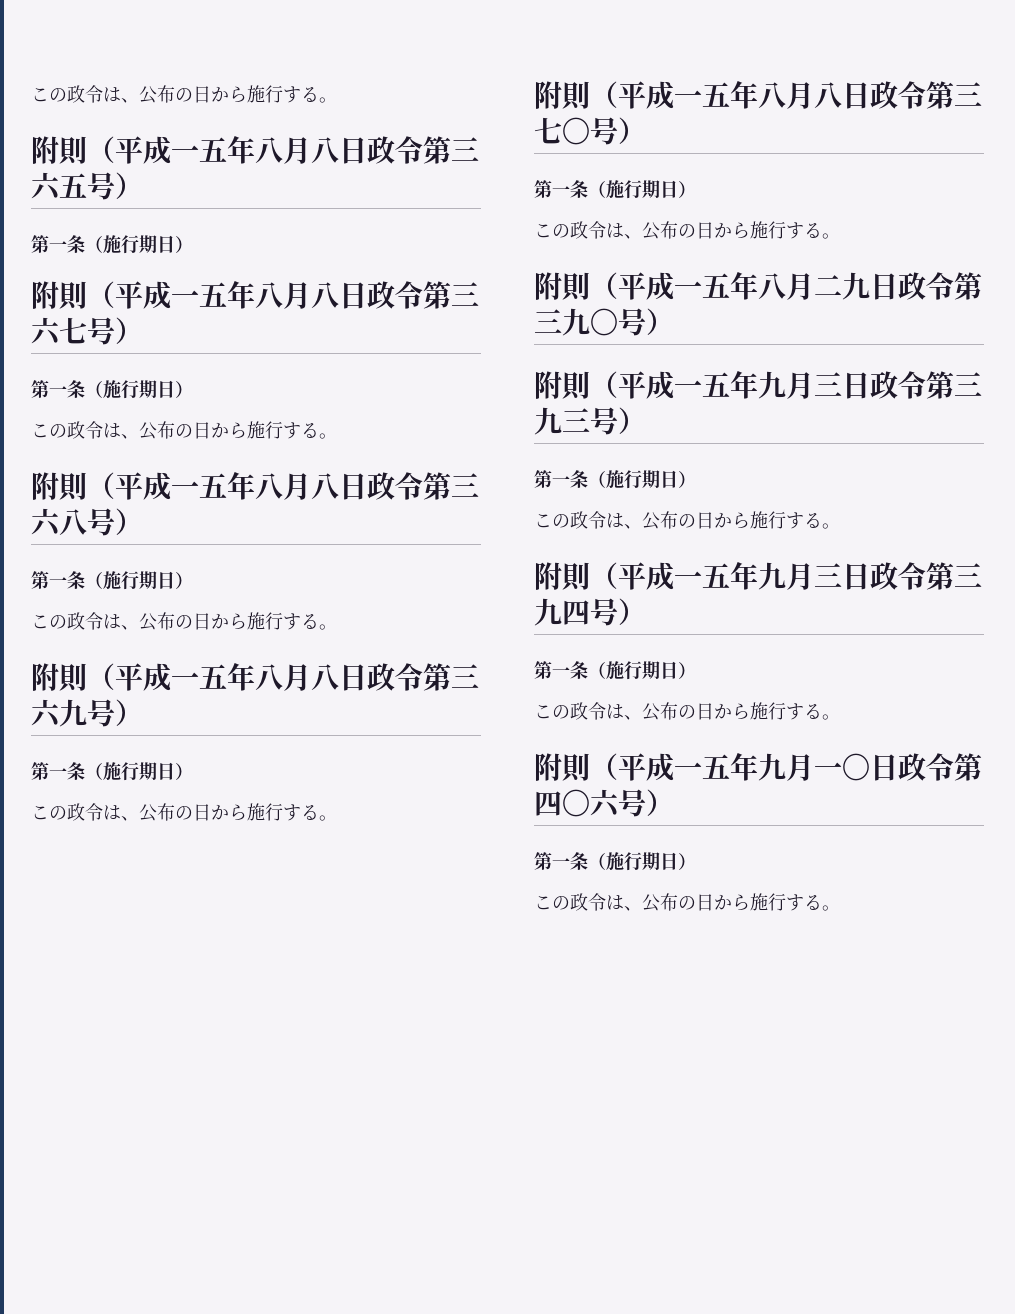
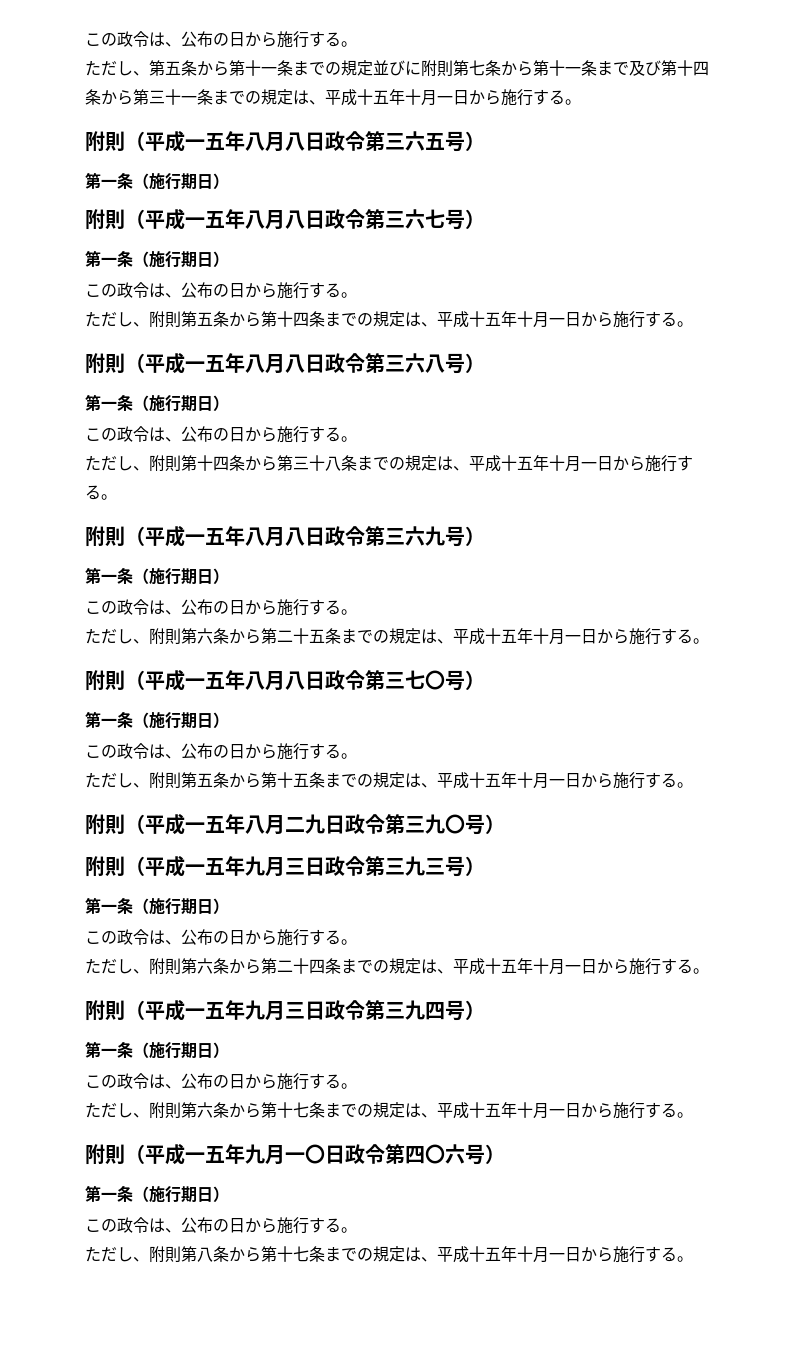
[31,85,337,104] この政令は、公布の日から施行する。 -> [85,31,357,48] [85,60,709,77] [85,89,581,106] この政令は、公布の日から施行する。 // ただし、第五条から第十一条までの規定並びに附則第七条から第十一条まで及び第十四条から第三十一条までの規定は、平成十五年十月一日から施行する。
(337, 436) none -> [85,311,693,328] // ただし、附則第五条から第十四条までの規定は、平成十五年十月一日から施行する。
(337, 627) none -> [85,455,693,472] [85,485,117,500] // ただし、附則第十四条から第三十八条までの規定は、平成十五年十月一日から施行する。
(337, 818) none -> [85,628,709,645] // ただし、附則第六条から第二十五条までの規定は、平成十五年十月一日から施行する。
(840, 236) none -> [85,772,693,789] // ただし、附則第五条から第十五条までの規定は、平成十五年十月一日から施行する。
(840, 526) none -> [85,958,709,975] // ただし、附則第六条から第二十四条までの規定は、平成十五年十月一日から施行する。
(840, 717) none -> [85,1102,693,1119] // ただし、附則第六条から第十七条までの規定は、平成十五年十月一日から施行する。
(840, 908) none -> [85,1246,693,1263] // ただし、附則第八条から第十七条までの規定は、平成十五年十月一日から施行する。

